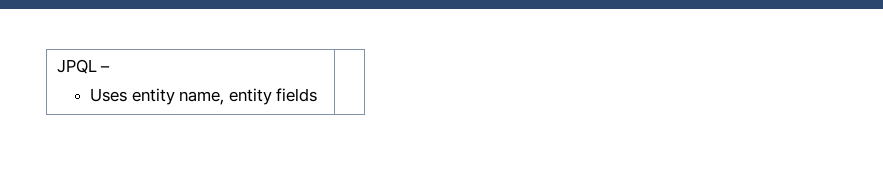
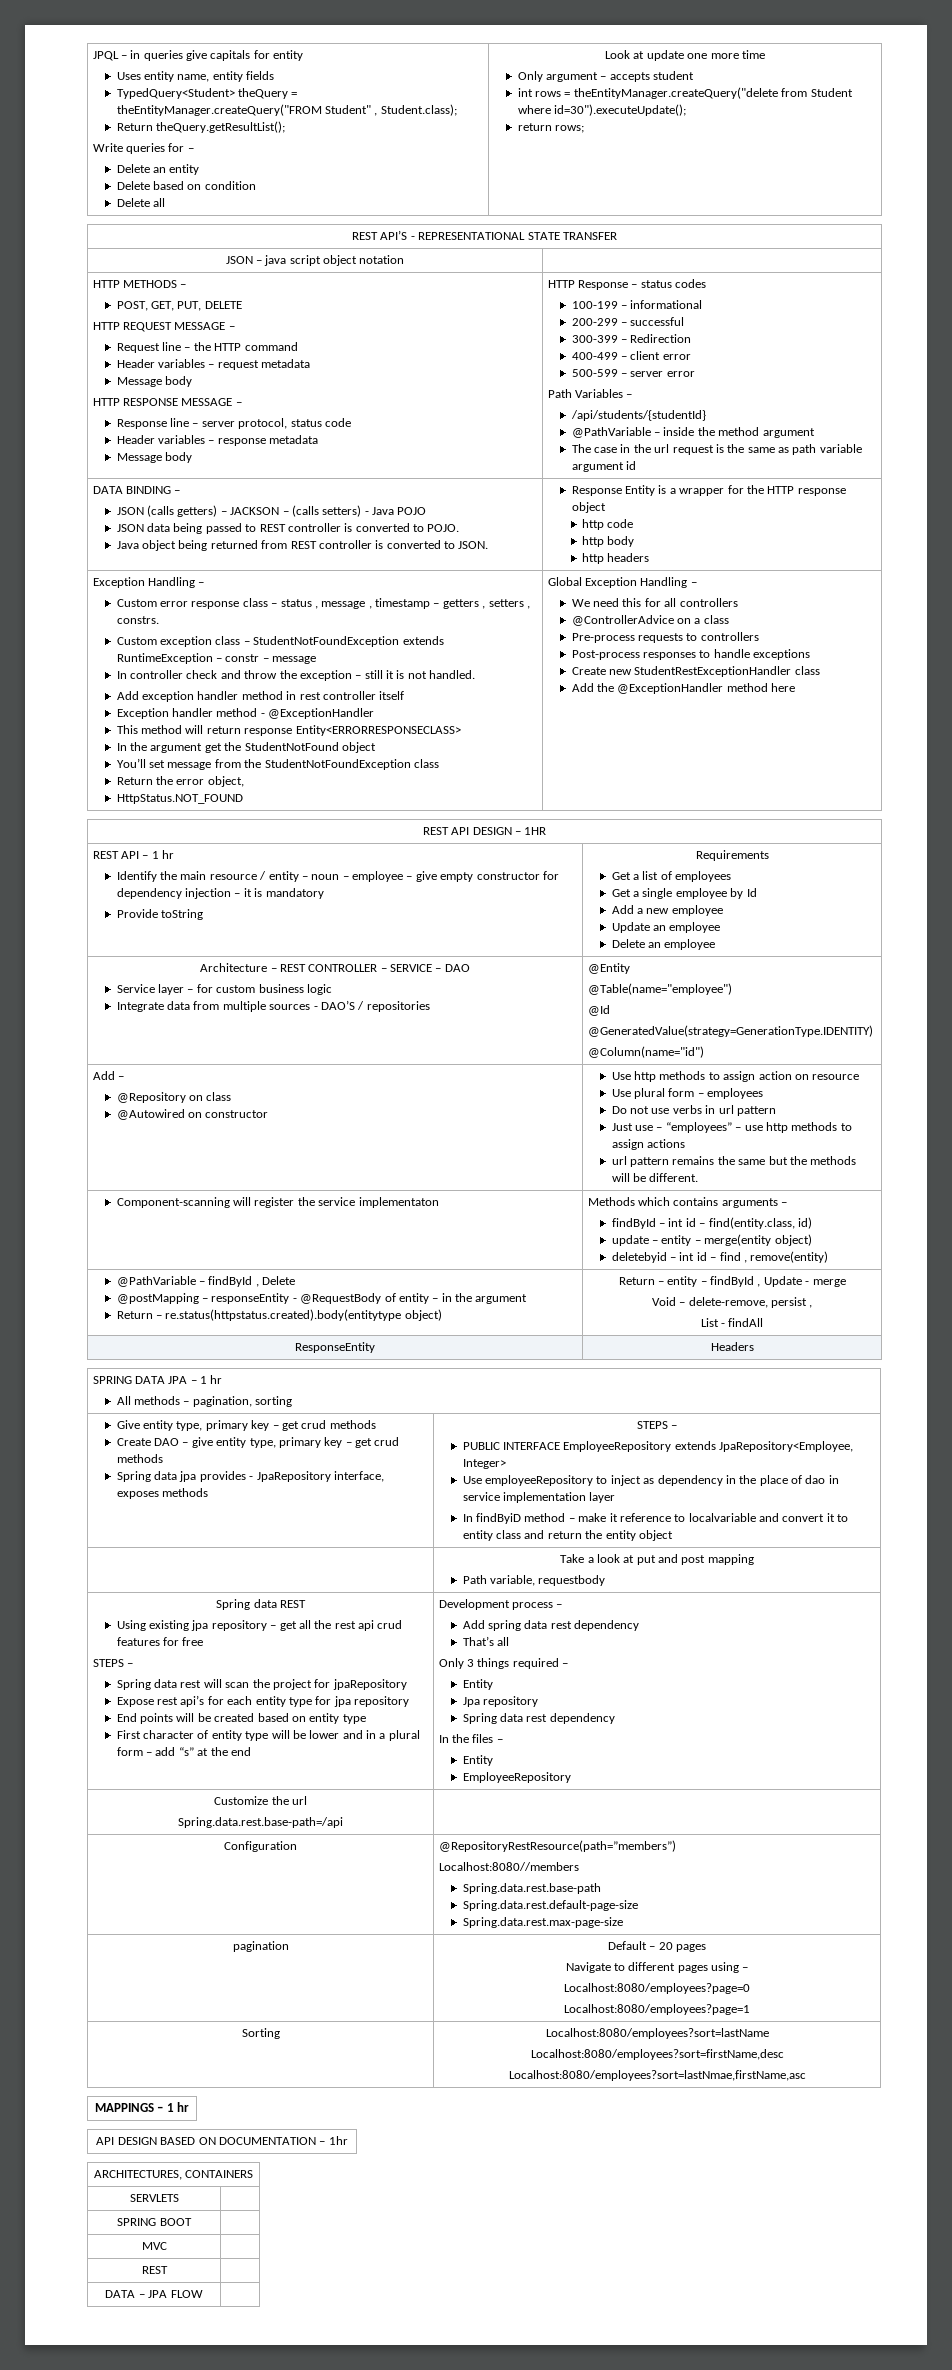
(111, 69) none -> [130,50,304,61] in queries give capitals for entity
(318, 95) none -> [116,88,298,99] [116,104,457,116] [116,121,286,133] [92,143,194,154] [116,164,200,175] [116,181,256,190] [116,198,166,207] [605,50,765,61] [517,71,695,82] [517,87,853,99] [517,104,687,116] [517,123,585,133] [352,230,617,240] [225,255,405,266] [92,280,187,288] [116,301,242,311] [92,322,235,332] [116,342,298,353] [116,359,311,370] [116,376,193,387] [92,398,242,406] [116,418,351,429] [116,435,319,446] [116,452,193,463] [547,279,707,290] [571,300,703,309] [571,317,685,326] [571,334,692,343] [571,351,691,360] [571,369,695,377] [547,389,633,398] [570,410,706,421] [571,427,815,438] [571,444,862,455] [571,461,637,472] [92,486,181,494] [116,505,427,517] [116,523,460,534] [116,540,489,551] [571,485,846,496] [571,502,606,513] [582,519,634,530] [582,536,635,547] [582,553,650,564] [92,577,205,588] [116,598,530,609] [116,616,159,624] [116,636,444,647] [116,653,317,664] [116,670,476,681] [116,691,405,702] [116,708,375,719] [116,725,461,736] [116,742,376,753] [116,758,439,770] [116,776,244,787] [116,794,243,804] [547,577,697,588] [571,598,738,607] [571,615,729,626] [571,632,759,643] [571,649,811,660] [571,666,820,677] [571,683,796,694] [422,827,547,835] [92,850,175,859] [116,871,559,882] [116,888,324,899] [116,909,204,920] [695,850,769,861] [611,871,732,882] [611,888,757,899] [611,905,723,916] [611,922,721,933] [611,939,716,950] [200,963,470,972] [116,984,332,995] [116,1000,430,1012] [587,963,630,974] [587,983,732,995] [587,1005,610,1016] [587,1025,873,1037] [587,1046,704,1058] [92,1071,124,1080] [116,1092,232,1103] [116,1109,269,1120] [611,1071,860,1082] [611,1088,764,1099] [611,1105,776,1116] [611,1122,852,1133] [611,1139,686,1150] [611,1156,857,1167] [611,1173,699,1182] [116,1197,439,1208] [587,1197,788,1208] [611,1217,812,1229] [611,1234,812,1246] [611,1251,829,1263] [116,1276,296,1287] [116,1293,528,1304] [116,1309,442,1321] [618,1276,846,1287] [651,1297,813,1308] [700,1318,764,1327] [295,1342,375,1353] [710,1342,754,1351] [92,1375,223,1384] [116,1396,293,1407] [116,1420,376,1431] [116,1437,400,1448] [116,1454,163,1463] [116,1471,384,1482] [116,1488,209,1499] [636,1421,678,1429] [462,1441,854,1452] [462,1459,506,1469] [462,1475,839,1486] [462,1492,616,1503] [462,1513,849,1524] [462,1530,673,1541] [560,1554,754,1565] [462,1575,606,1586] [216,1599,306,1610] [116,1620,403,1631] [116,1637,204,1646] [92,1659,133,1667] [116,1679,407,1690] [116,1695,410,1707] [116,1713,366,1724] [116,1730,420,1741] [116,1747,251,1756] [438,1599,563,1610] [462,1620,640,1631] [462,1636,510,1646] [438,1658,569,1669] [462,1679,493,1690] [462,1696,539,1707] [462,1713,615,1724] [438,1734,503,1743] [462,1755,493,1766] [462,1772,571,1783] [214,1796,307,1805] [178,1817,343,1828] [224,1841,297,1852] [438,1840,676,1852] [438,1862,579,1871] [462,1883,601,1894] [462,1900,638,1911] [462,1917,623,1928] [232,1941,289,1952] [607,1941,707,1952] [565,1962,749,1973] [564,1983,750,1994] [564,2004,750,2015] [241,2028,280,2039] [545,2028,769,2039] [530,2049,784,2060] [508,2070,806,2081] [94,2102,190,2112] [96,2136,348,2145] [93,2170,254,2180] [129,2194,179,2202] [117,2218,192,2226] [141,2242,167,2250] [141,2266,168,2274] [105,2290,203,2298] // TypedQuery<Student> theQuery = theEntityManager.createQuery("FROM Student" , Student.class); // Return theQuery.getResultList(); // Write queries for – // Delete an entity // Delete based on condition // Delete all | Look at update one more time // Only argument – accepts student // int rows = theEntityManager.createQuery("delete from Student where id=30").executeUpdate(); // return rows; // REST API’S - REPRESENTATIONAL STATE TRANSFER // JSON – java script object notation | // HTTP METHODS – // POST, GET, PUT, DELETE // HTTP REQUEST MESSAGE – // Request line – the HTTP command // Header variables – request metadata // Message body // HTTP RESPONSE MESSAGE – // Response line – server protocol, status code // Header variables – response metadata // Message body | HTTP Response – status codes // 100-199 – informational // 200-299 – successful // 300-399 – Redirection // 400-499 – client error // 500-599 – server error // Path Variables – // /api/students/{studentId} // @PathVariable – inside the method argument // The case in the url request is the same as path variable argument id // DATA BINDING – // JSON (calls getters) – JACKSON – (calls setters) - Java POJO // JSON data being passed to REST controller is converted to POJO. // Java object being returned from REST controller is converted to JSON. | Response Entity is a wrapper for the HTTP response object // http code // http body // http headers // Exception Handling – // Custom error response class – status , message , timestamp – getters , setters , constrs. // Custom exception class – StudentNotFoundException extends RuntimeException – constr – message // In controller check and throw the exception – still it is not handled. // Add exception handler method in rest controller itself // Exception handler method - @ExceptionHandler // This method will return response Entity<ERRORRESPONSECLASS> // In the argument get the StudentNotFound object // You’ll set message from the StudentNotFoundException class // Return the error object, // HttpStatus.NOT_FOUND | Global Exception Handling – // We need this for all controllers // @ControllerAdvice on a class // Pre-process requests to controllers // Post-process responses to handle exceptions // Create new StudentRestExceptionHandler class // Add the @ExceptionHandler method here // REST API DESIGN – 1HR // REST API – 1 hr // Identify the main resource / entity – noun – employee – give empty constructor for dependency injection – it is mandatory // Provide toString | Requirements // Get a list of employees // Get a single employee by Id // Add a new employee // Update an employee // Delete an employee // Architecture – REST CONTROLLER – SERVICE – DAO // Service layer – for custom business logic // Integrate data from multiple sources - DAO’S / repositories | @Entity // @Table(name="employee") // @Id // @GeneratedValue(strategy=GenerationType.IDENTITY) // @Column(name="id") // Add – // @Repository on class // @Autowired on constructor | Use http methods to assign action on resource // Use plural form – employees // Do not use verbs in url pattern // Just use – “employees” – use http methods to assign actions // url pattern remains the same but the methods will be different. // Component-scanning will register the service implementaton | Methods which contains arguments – // findById – int id – find(entity.class, id) // update – entity – merge(entity object) // deletebyid – int id – find , remove(entity) // @PathVariable – findById , Delete // @postMapping – responseEntity - @RequestBody of entity – in the argument // Return – re.status(httpstatus.created).body(entitytype object) | Return – entity – findById , Update - merge // Void – delete-remove, persist , // List - findAll // ResponseEntity | Headers // SPRING DATA JPA – 1 hr // All methods – pagination, sorting // Give entity type, primary key – get crud methods // Create DAO – give entity type, primary key – get crud methods // Spring data jpa provides - JpaRepository interface, exposes methods | STEPS – // PUBLIC INTERFACE EmployeeRepository extends JpaRepository<Employee, Integer> // Use employeeRepository to inject as dependency in the place of dao in service implementation layer // In findByiD method – make it reference to localvariable and convert it to entity class and return the entity object // | Take a look at put and post mapping // Path variable, requestbody // Spring data REST // Using existing jpa repository – get all the rest api crud features for free // STEPS – // Spring data rest will scan the project for jpaRepository // Expose rest api’s for each entity type for jpa repository // End points will be created based on entity type // First character of entity type will be lower and in a plural form – add “s” at the end | Development process – // Add spring data rest dependency // That’s all // Only 3 things required – // Entity // Jpa repository // Spring data rest dependency // In the files – // Entity // EmployeeRepository // Customize the url // Spring.data.rest.base-path=/api | // Configuration | @RepositoryRestResource(path=”members”) // Localhost:8080//members // Spring.data.rest.base-path // Spring.data.rest.default-page-size // Spring.data.rest.max-page-size // pagination | Default – 20 pages // Navigate to different pages using – // Localhost:8080/employees?page=0 // Localhost:8080/employees?page=1 // Sorting | Localhost:8080/employees?sort=lastName // Localhost:8080/employees?sort=firstName,desc // Localhost:8080/employees?sort=lastNmae,firstName,asc // MAPPINGS – 1 hr // API DESIGN BASED ON DOCUMENTATION – 1hr // ARCHITECTURES, CONTAINERS // SERVLETS | // SPRING BOOT | // MVC | // REST | // DATA – JPA FLOW

